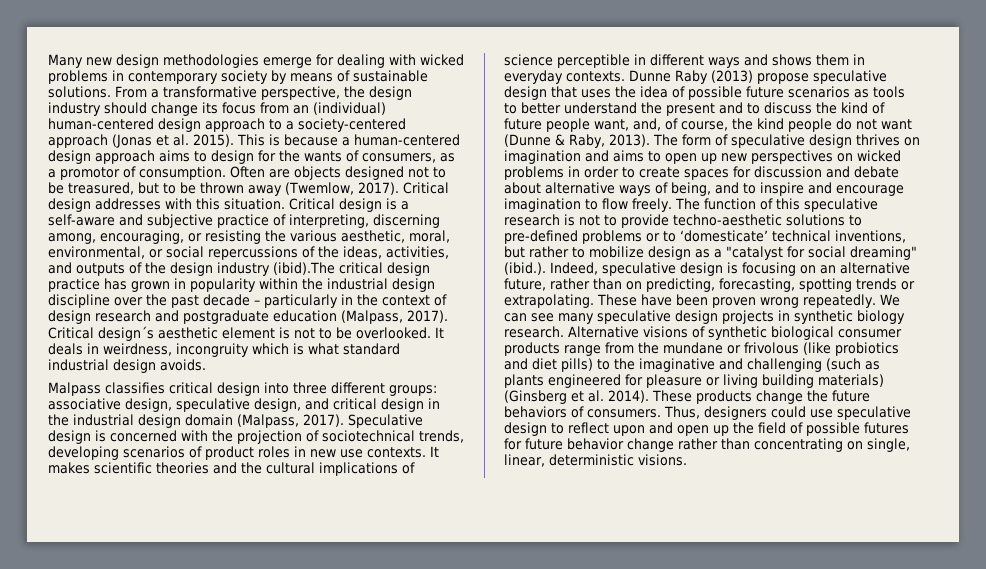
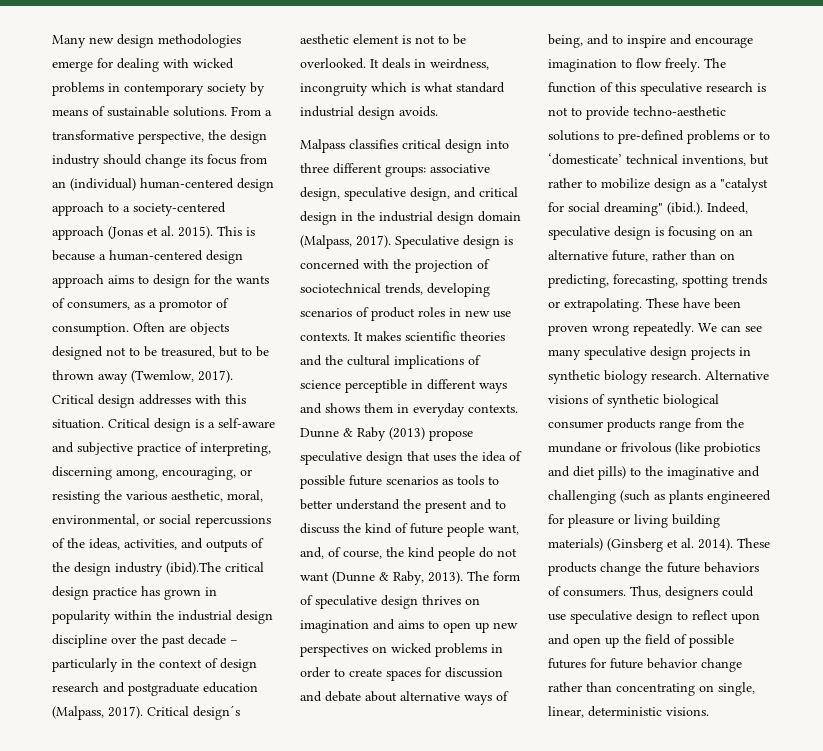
(671, 76) none -> [343,428,353,437] &

